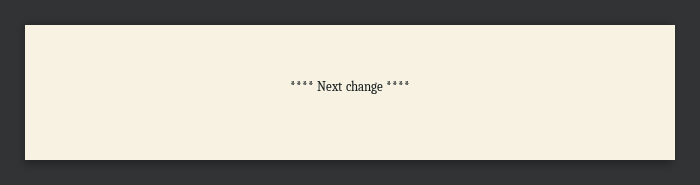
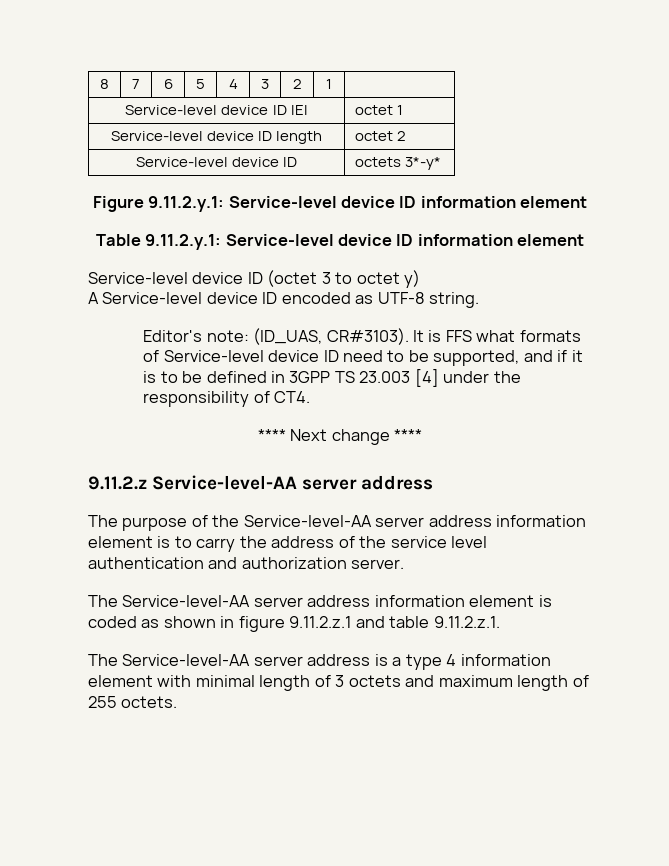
[289,80,411,94] **** Next change **** -> [100,79,109,89] [132,79,140,89] [163,79,173,89] [196,79,205,89] [228,79,238,89] [261,79,269,89] [292,79,302,89] [326,79,332,89] [125,105,308,115] [355,105,404,115] [110,131,323,144] [355,131,407,141] [135,157,298,167] [355,157,442,170] [92,196,588,212] [95,234,585,250] [88,270,421,288] [88,292,480,308] [143,328,581,345] [143,350,583,366] [143,369,521,387] [143,391,311,407] [257,429,423,445] [88,475,434,490] [88,515,587,531] [88,536,488,552] [88,557,405,569] [88,595,552,607] [88,616,500,632] [88,654,551,670] [88,675,589,691] [88,696,178,708] 8 | 7 | 6 | 5 | 4 | 3 | 2 | 1 | // Service-level device ID IEI | octet 1 // Service-level device ID length | octet 2 // Service-level device ID | octets 3*-y* // Figure 9.11.2.y.1: Service-level device ID information element // Table 9.11.2.y.1: Service-level device ID information element // Service-level device ID (octet 3 to octet y) // A Service-level device ID encoded as UTF-8 string. // Editor's note: (ID_UAS, CR#3103). It is FFS what formats of Service-level device ID need to be supported, and if it is to be defined in 3GPP TS 23.003 [4] under the responsibility of CT4. // **** Next change **** // 9.11.2.z Service-level-AA server address // The purpose of the Service-level-AA server address information element is to carry the address of the service level authentication and authorization server. // The Service-level-AA server address information element is coded as shown in figure 9.11.2.z.1 and table 9.11.2.z.1. // The Service-level-AA server address is a type 4 information element with minimal length of 3 octets and maximum length of 255 octets.

